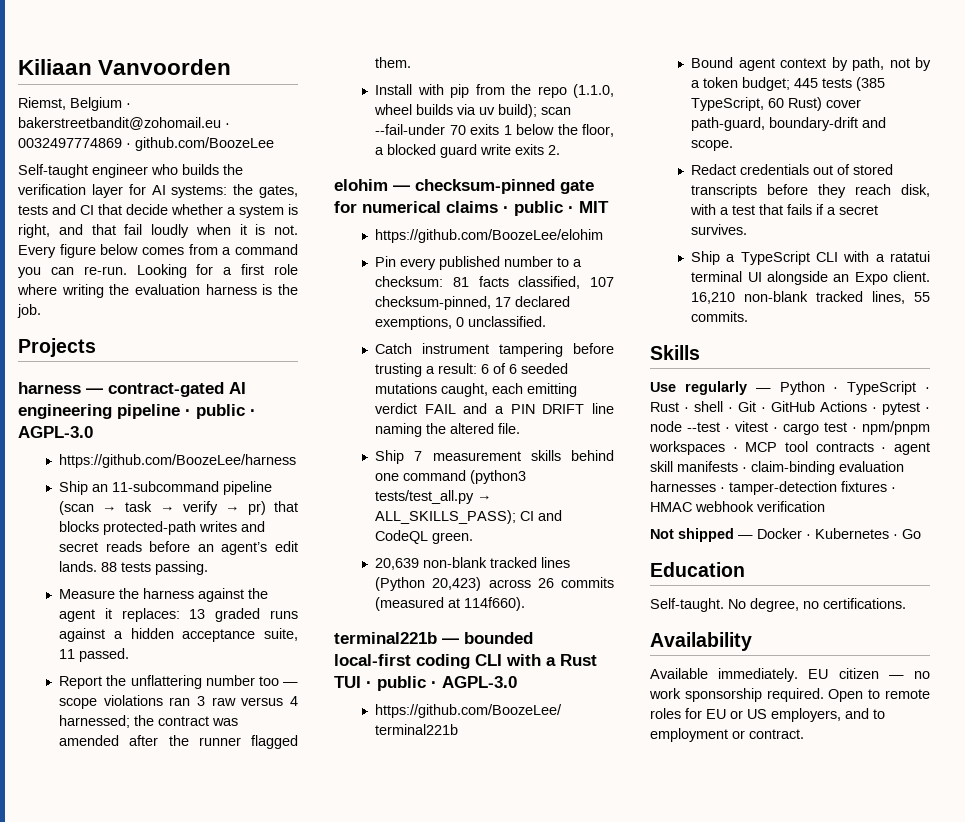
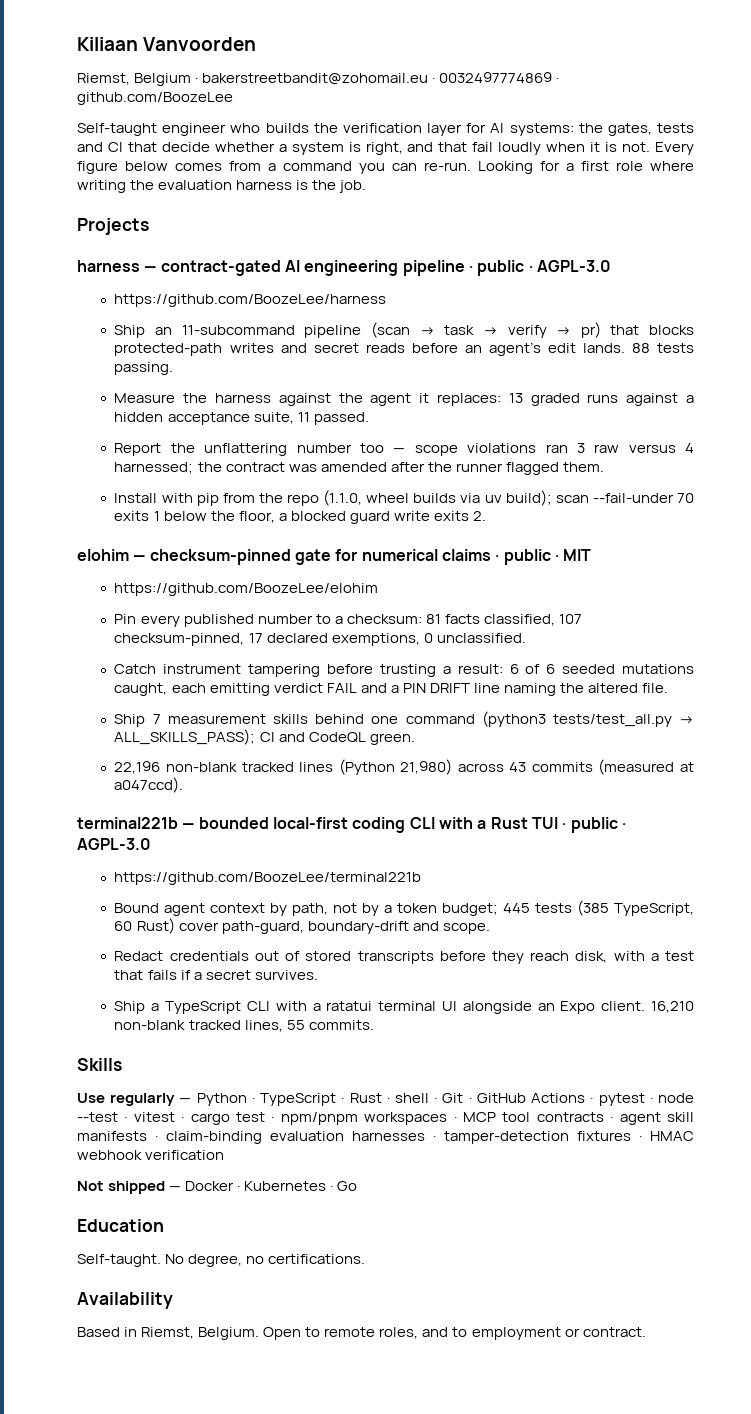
[375,558,420,570] 20,639 -> [114,761,161,774] 22,196
[432,577,554,591] 20,423) across 26 -> [400,759,527,775] 21,980) across 43
[464,597,526,611] 114f660). -> [114,777,184,793] a047ccd).
[650,668,930,682] [649,688,930,702] [650,708,841,722] Available immediately. EU citizen — no work sponsorship required. Open to remote roles for EU or US employers, -> [77,1327,419,1340] Based in Riemst, Belgium. Open to remote roles,

